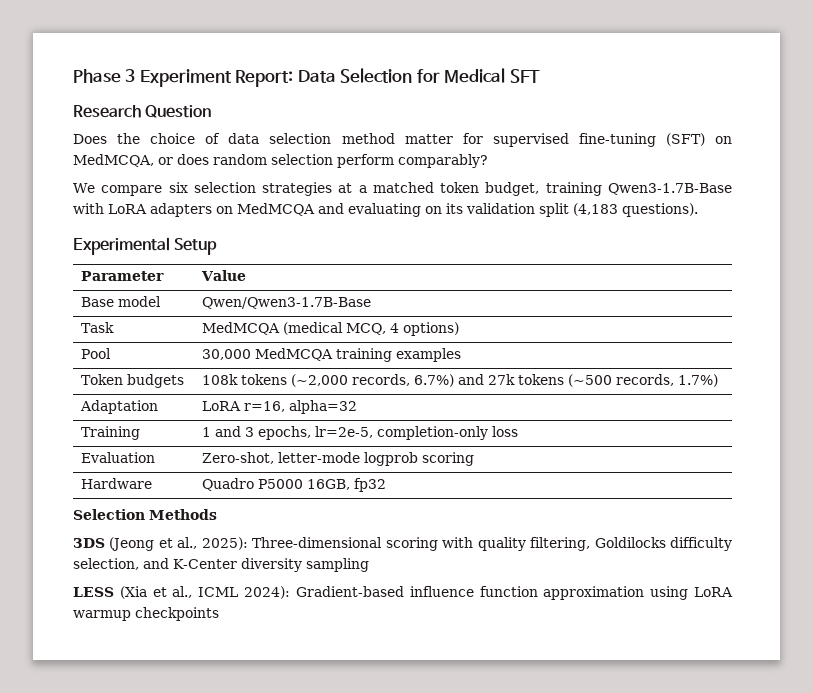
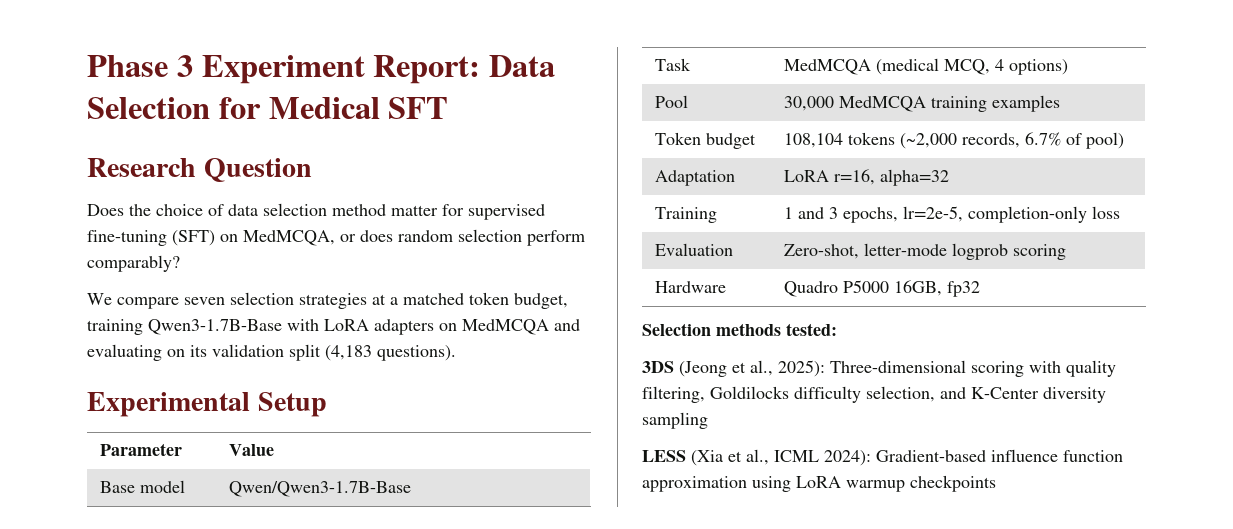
[168,182,188,193] six -> [184,297,225,305] seven
[127,374,185,388] [202,374,239,385] budgets | 108k -> [706,133,757,149] [784,133,844,148] budget | 108,104
[414,374,719,387] 6.7%) and 27k tokens (~500 records, 1.7%) -> [1025,132,1125,149] 6.7% of pool)
[149,509,217,520] Methods -> [716,323,837,336] methods tested:

